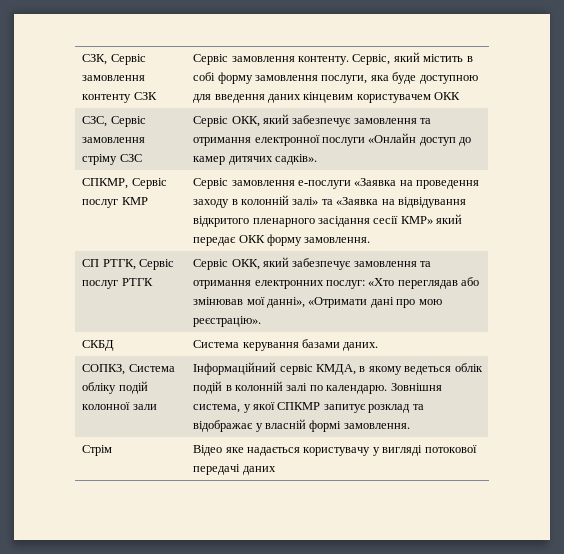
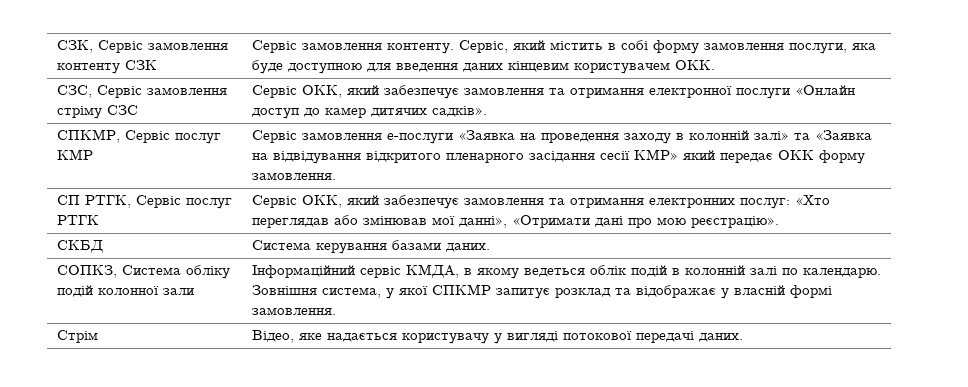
[434,92,461,100] ОКК -> [674,60,715,70] ОКК.
[193,445,223,456] Відео -> [251,330,294,343] Відео,
[242,466,276,475] даних -> [698,333,743,342] даних.

